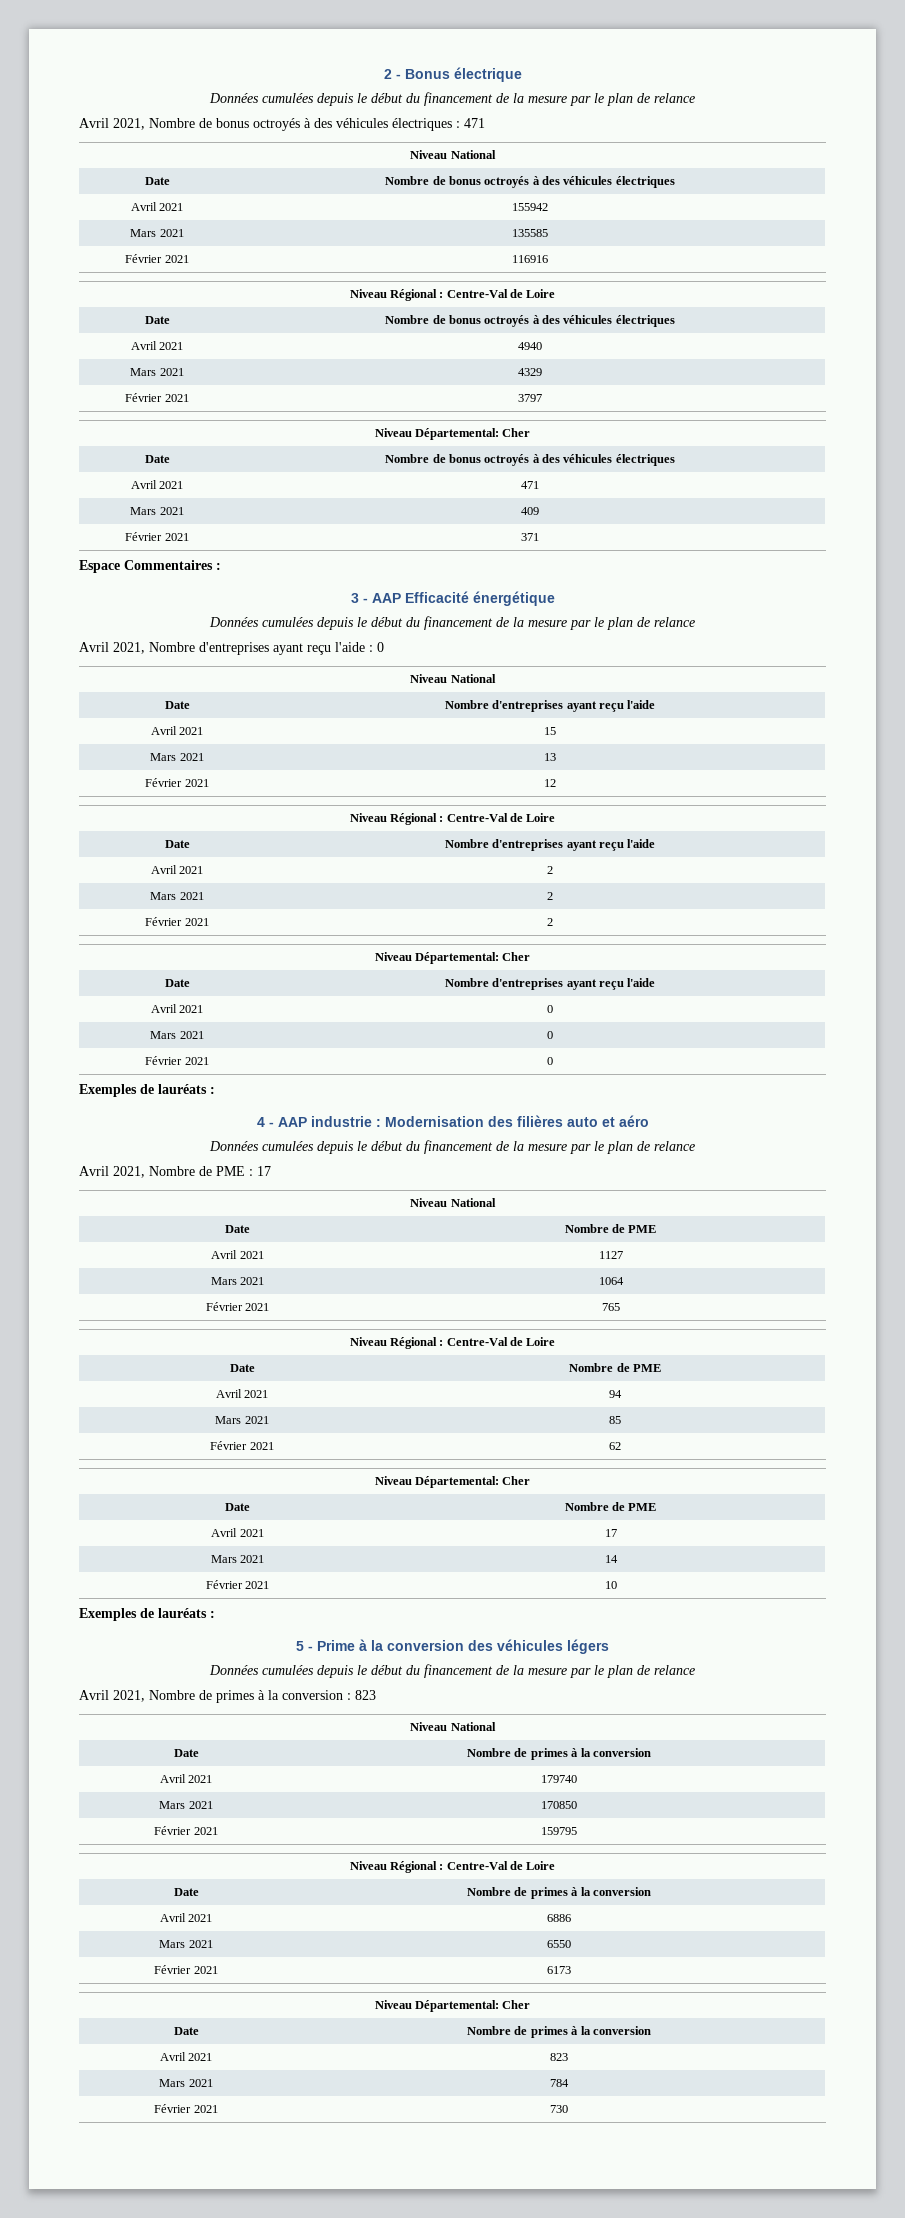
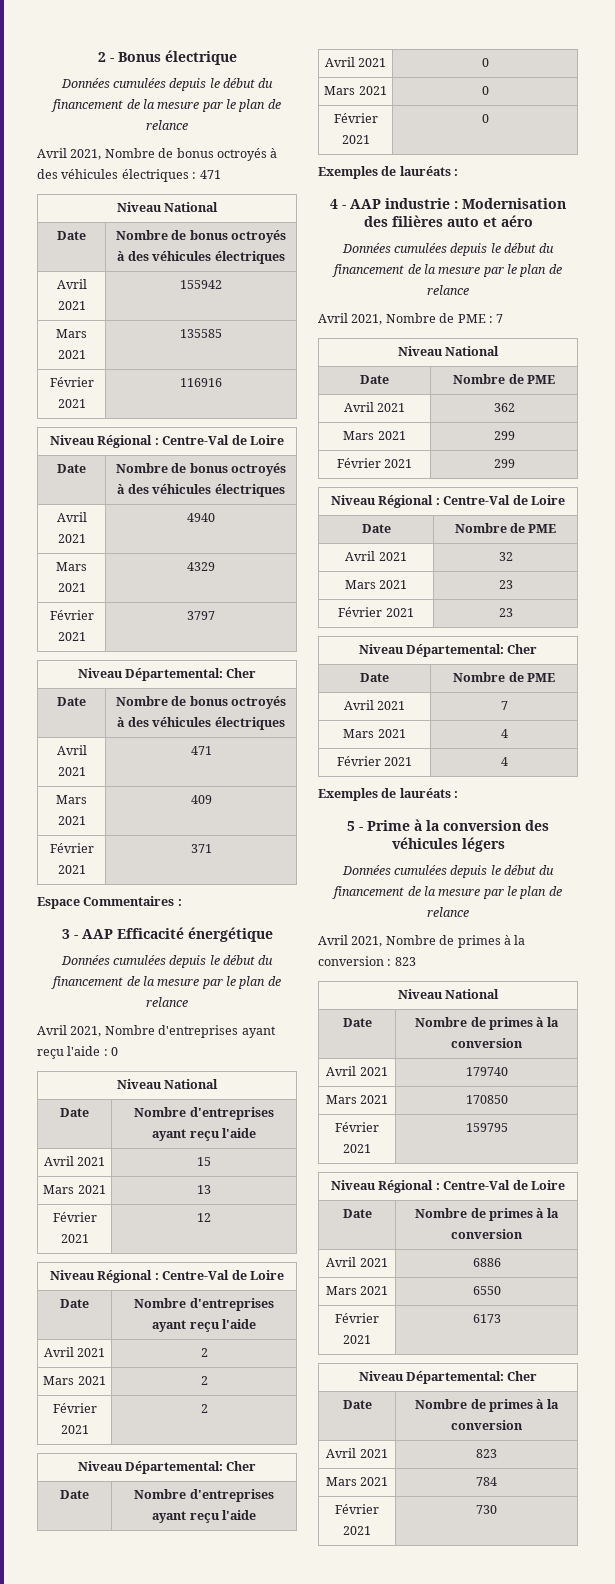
[257,1166,271,1176] 17 -> [496,314,504,323] 7
[598,1251,623,1259] [210,1277,265,1285] [598,1277,624,1285] [205,1302,270,1311] [601,1303,620,1311] 1127 // Mars 2021 | 1064 // Février 2021 | 765 -> [493,403,515,412] [343,431,406,440] [493,431,515,440] [336,458,413,468] [493,459,515,468] 362 // Mars 2021 | 299 // Février 2021 | 299
[609,1390,622,1398] [215,1416,269,1424] [609,1416,621,1424] [210,1441,274,1450] [609,1442,621,1450] 94 // Mars 2021 | 85 // Février 2021 | 62 -> [498,552,513,561] [344,580,408,589] [498,580,513,589] [338,607,414,617] [498,608,513,617] 32 // Mars 2021 | 23 // Février 2021 | 23
[604,1529,617,1537] [210,1555,265,1563] [604,1555,618,1563] [205,1580,270,1589] [604,1581,617,1589] 17 // Mars 2021 | 14 // Février 2021 | 10 -> [500,701,508,710] [343,729,406,738] [500,729,508,738] [336,756,413,766] [500,757,508,766] 7 // Mars 2021 | 4 // Février 2021 | 4

